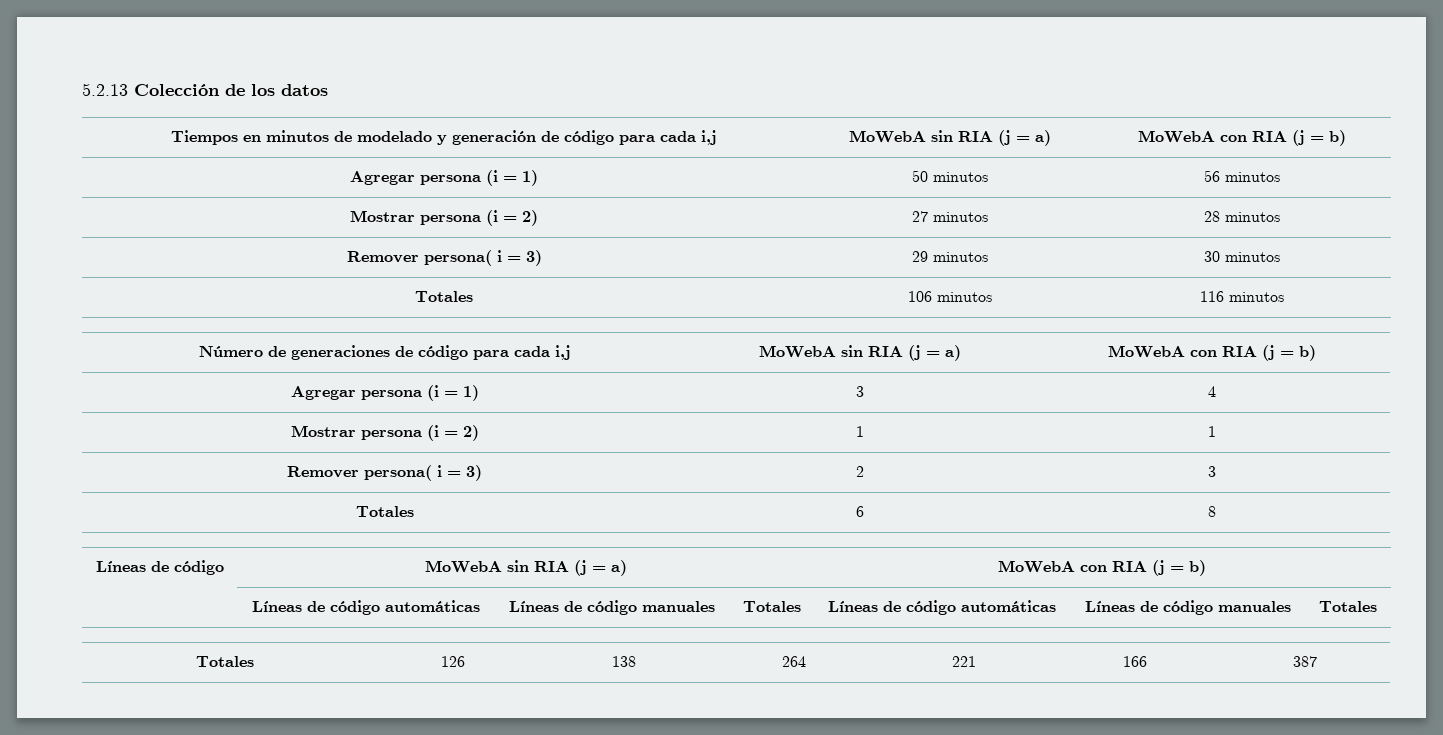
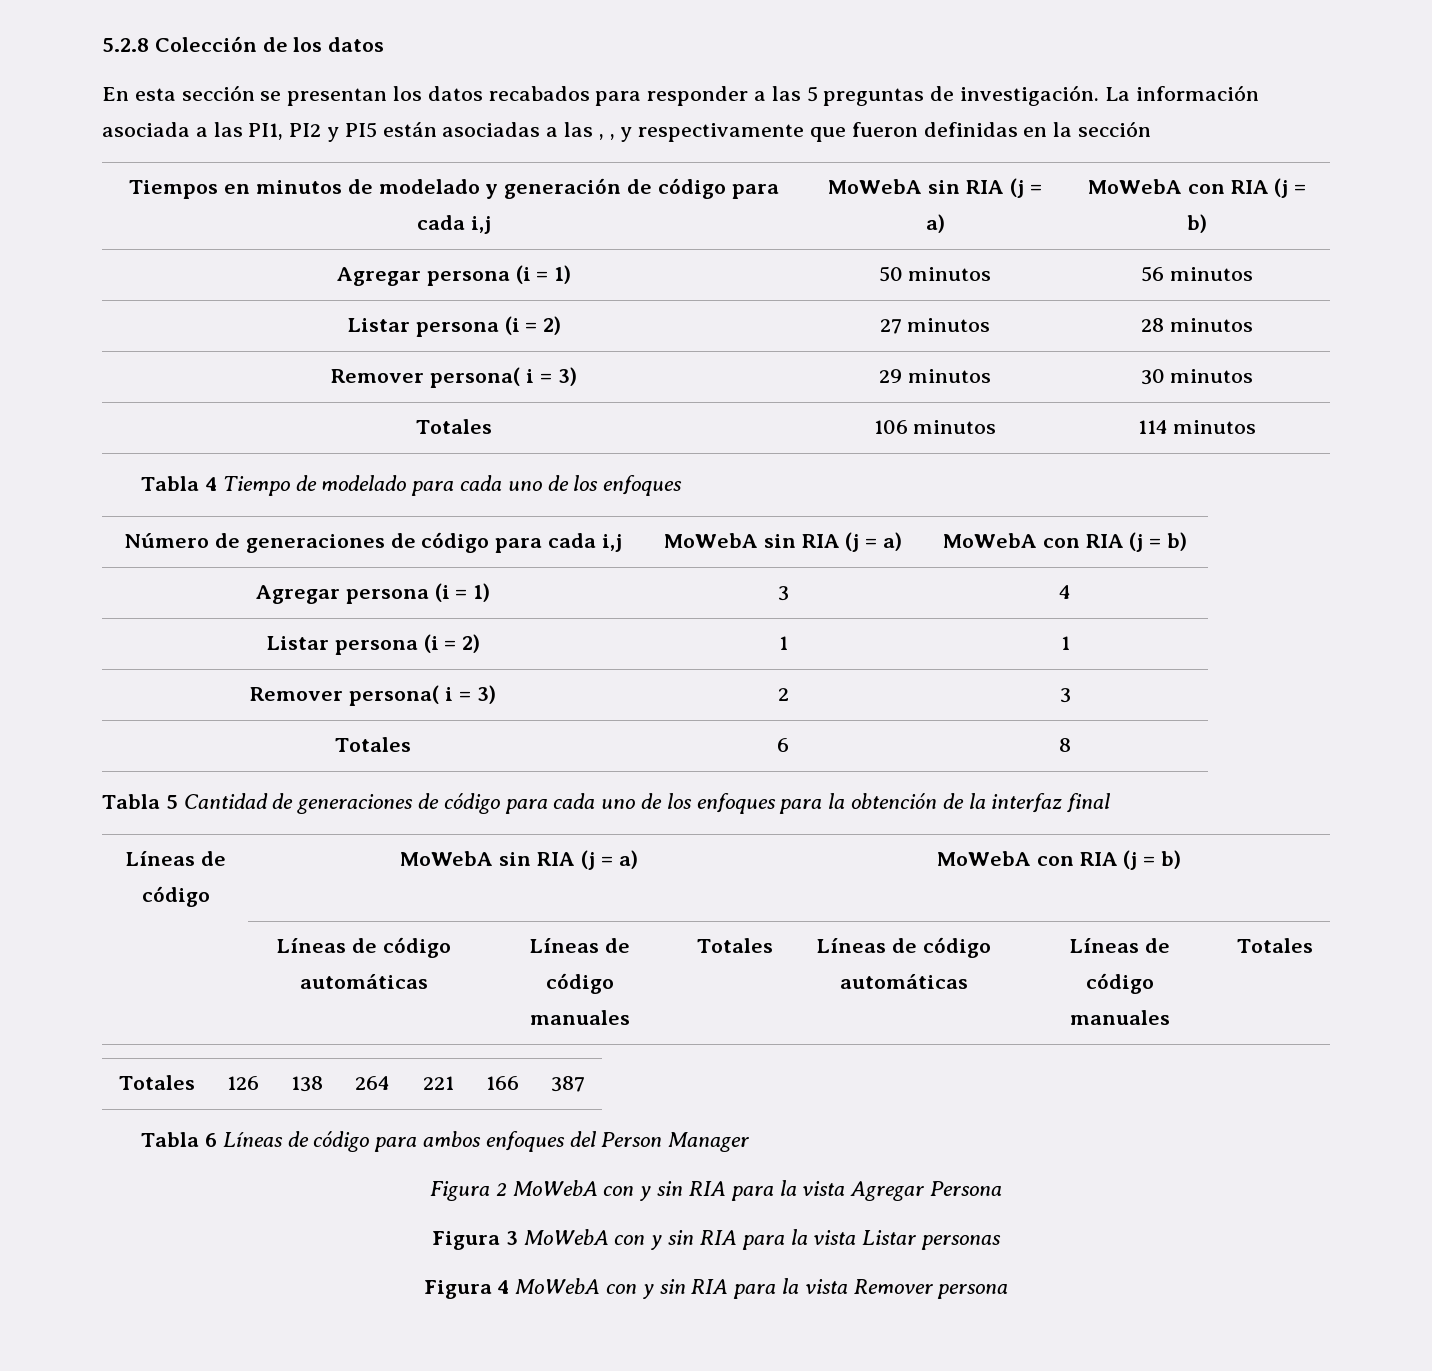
[82,83,128,96] 5.2.13 -> [102,38,149,52] 5.2.8
(328, 90) none -> [102,85,1259,106] [102,121,1152,142] // En esta sección se presentan los datos recabados para responder a las 5 preguntas de investigación. La información asociada a las PI1, PI2 y PI5 están asociadas a las , , y respectivamente que fueron definidas en la sección
[350,210,415,222] Mostrar -> [346,318,410,332] Listar
[1200,291,1284,302] 116 minutos -> [1137,420,1257,434] [141,475,683,496] 114 minutos // Tabla 4 Tiempo de modelado para cada uno de los enfoques
[290,425,356,437] Mostrar -> [265,636,329,650] Listar
(1216, 511) none -> [102,793,1111,814] // Tabla 5 Cantidad de generaciones de código para cada uno de los enfoques para la obtención de la interfaz final
(1317, 661) none -> [141,1131,750,1152] [430,1180,1002,1201] [432,1229,1001,1250] [423,1278,1009,1299] // Tabla 6 Líneas de código para ambos enfoques del Person Manager // Figura 2 MoWebA con y sin RIA para la vista Agregar Persona // Figura 3 MoWebA con y sin RIA para la vista Listar personas // Figura 4 MoWebA con y sin RIA para la vista Remover persona

